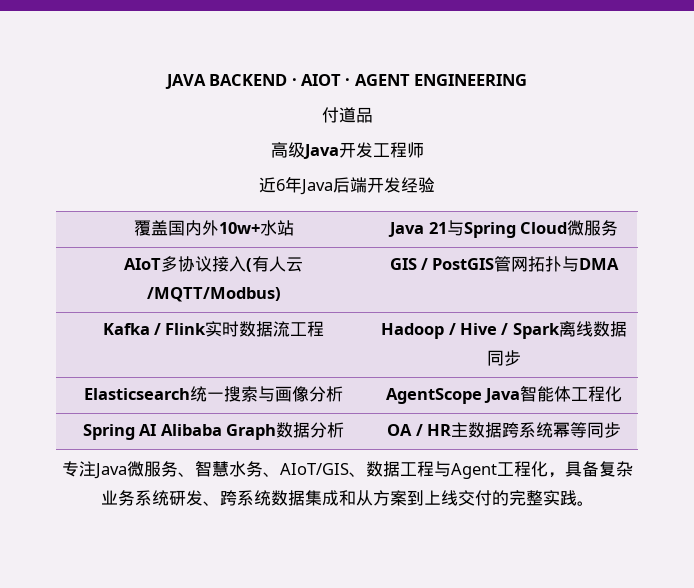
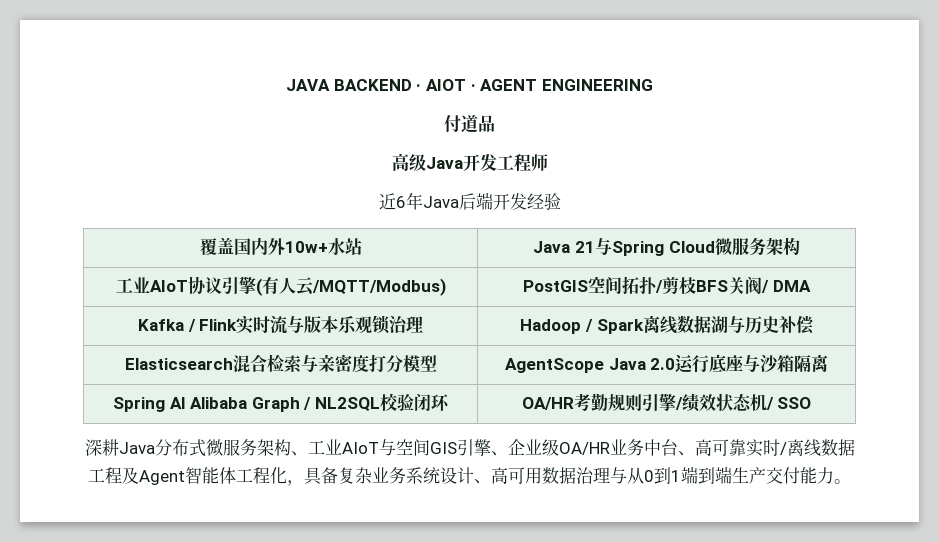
[124,256,246,272] // AIoT多协议接入 -> [765,237,800,255] [115,276,256,295] 架构 // 工业AIoT协议引擎
[389,256,580,272] GIS / PostGIS管网拓扑与 -> [523,276,770,295] PostGIS空间拓扑/剪枝BFS关阀/
[239,321,325,337] 数据流工程 -> [270,315,424,334] 流与版本乐观锁治理
[459,323,509,335] Hive / -> (593, 325) none
[486,350,521,366] [84,386,343,402] [385,385,623,404] [82,422,345,440] [387,422,621,438] [61,460,497,479] 同步 // Elasticsearch统一搜索与画像分析 | AgentScope Java智能体工程化 // Spring AI Alibaba Graph数据分析 | OA / HR主数据跨系统幂等同步 // 专注Java微服务、智慧水务、AIoT/GIS、数据工程与Agent -> [710,315,814,334] [124,354,437,373] [504,354,829,373] [113,393,450,412] [521,393,812,412] [84,439,855,457] [88,467,236,485] 湖与历史补偿 // Elasticsearch混合检索与亲密度打分模型 | AgentScope Java 2.0运行底座与沙箱隔离 // Spring AI Alibaba Graph / NL2SQL校验闭环 | OA/HR考勤规则引擎/绩效状态机/ SSO // 深耕Java分布式微服务架构、工业AIoT与空间GIS引擎、企业级OA/HR业务中台、高可靠实时/离线数据工程及Agent智能体
[168,490,577,506] 研发、跨系统数据集成和从方案到上线交付的完整实践 -> [440,466,834,484] 设计、高可用数据治理与从0到1端到端生产交付能力

